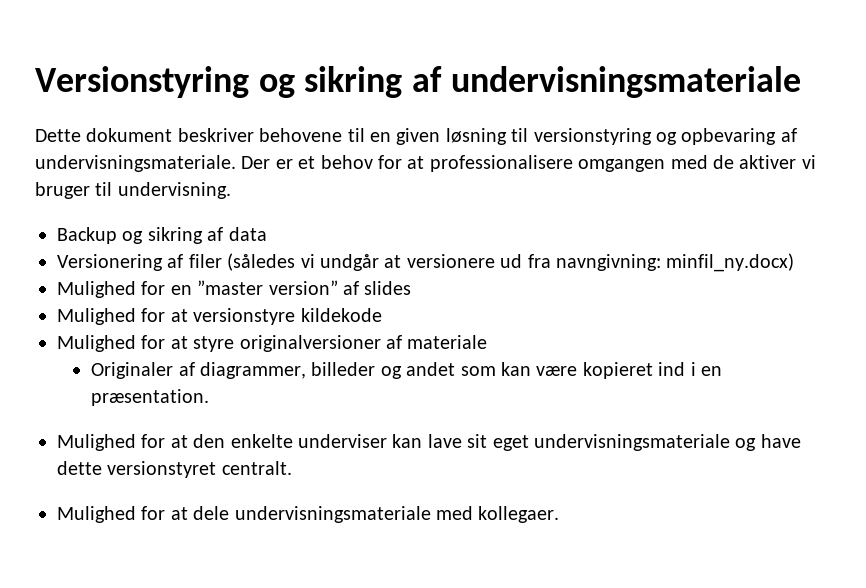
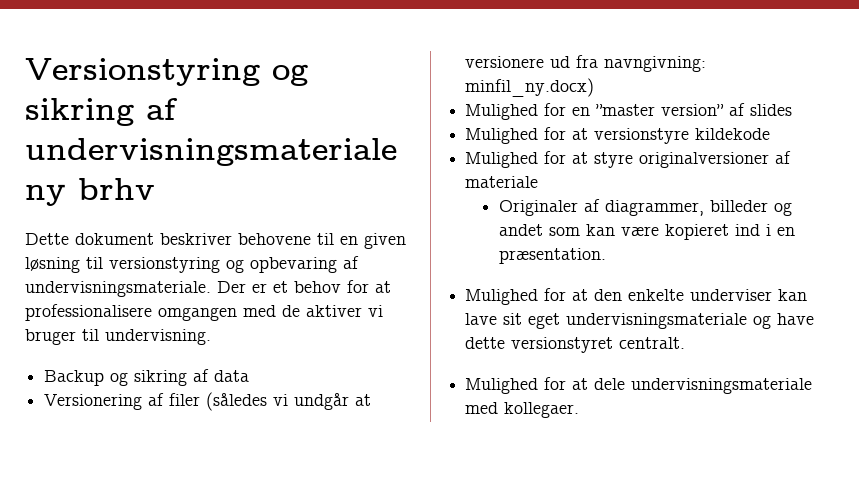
(801, 82) none -> [25,178,155,206] ny brhv

